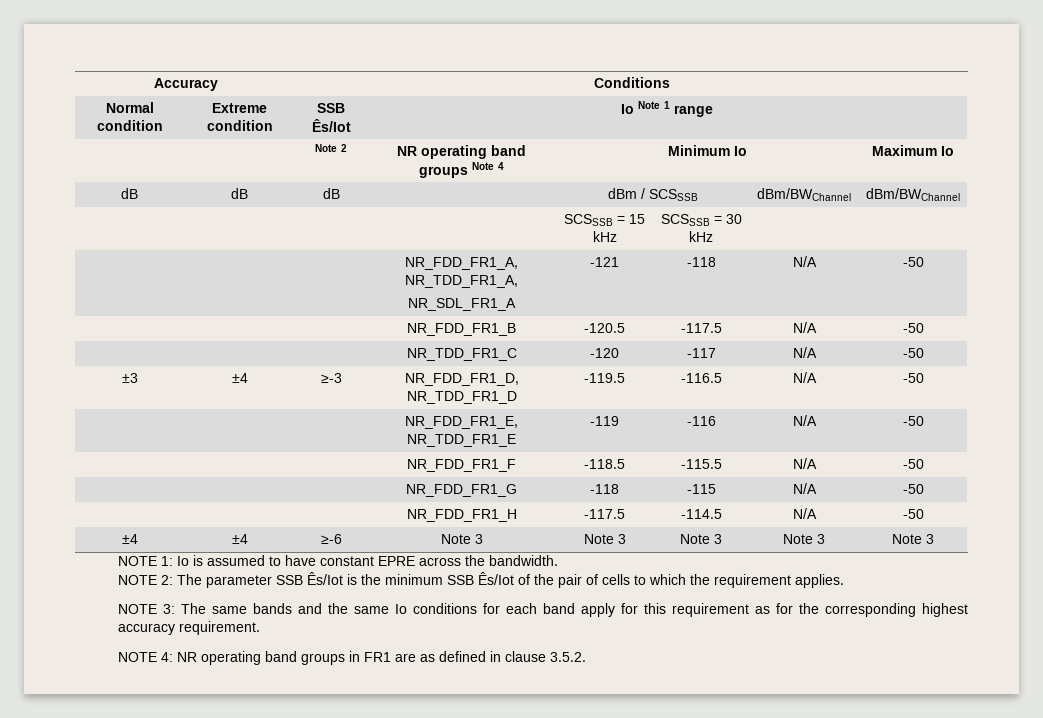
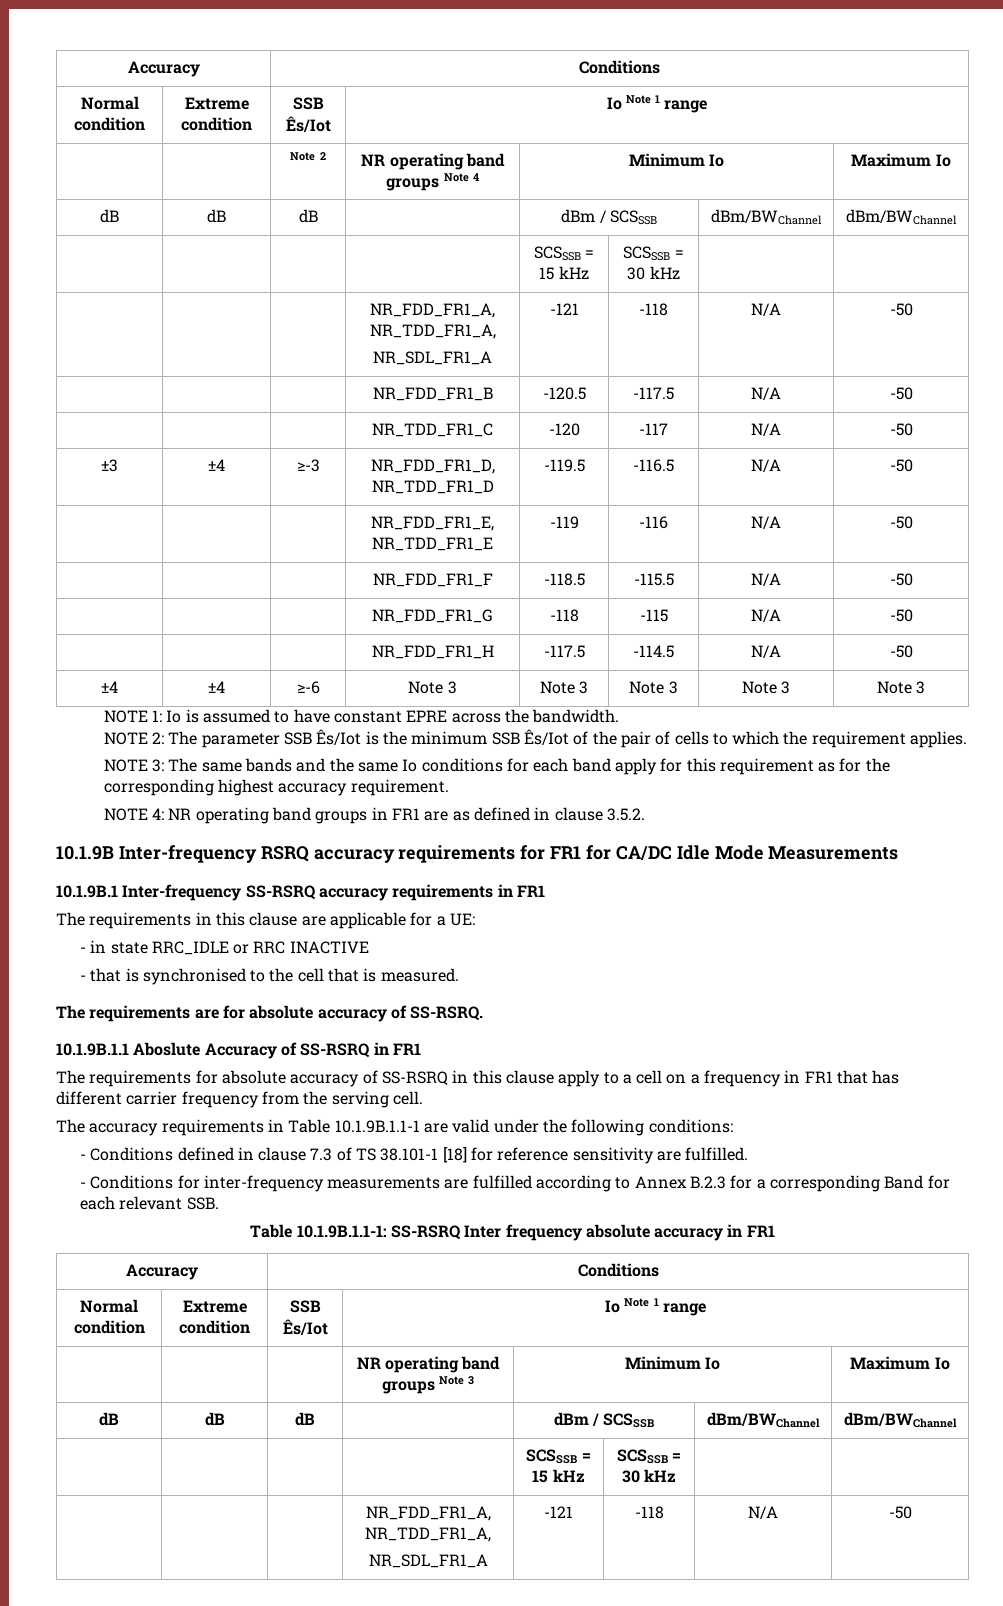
(586, 657) none -> [56,845,899,863] [56,884,545,901] [56,912,475,929] [79,940,369,955] [79,968,459,985] [56,1005,484,1022] [56,1042,421,1059] [56,1070,900,1087] [56,1091,423,1108] [56,1119,733,1136] [79,1147,749,1164] [79,1175,950,1192] [79,1196,219,1210] [250,1224,775,1241] [126,1264,198,1280] [577,1263,659,1277] [80,1299,138,1313] [73,1320,145,1334] [182,1300,247,1313] [179,1320,250,1334] [289,1300,321,1313] [282,1319,328,1335] [605,1298,706,1316] [356,1356,501,1373] [381,1376,475,1394] [624,1356,721,1370] [850,1356,950,1370] [99,1412,119,1426] [204,1412,225,1426] [295,1412,315,1426] [553,1412,655,1428] [706,1412,820,1428] [843,1412,957,1428] [526,1449,591,1464] [532,1469,585,1483] [616,1449,682,1464] [621,1469,677,1483] [365,1506,491,1521] [365,1527,491,1542] [368,1554,488,1568] [544,1506,573,1518] [634,1506,664,1519] [748,1506,778,1519] [888,1506,912,1519] // 10.1.9B Inter-frequency RSRQ accuracy requirements for FR1 for CA/DC Idle Mode Measurements // 10.1.9B.1 Inter-frequency SS-RSRQ accuracy requirements in FR1 // The requirements in this clause are applicable for a UE: // - in state RRC_IDLE or RRC INACTIVE // - that is synchronised to the cell that is measured. // The requirements are for absolute accuracy of SS-RSRQ. // 10.1.9B.1.1 Aboslute Accuracy of SS-RSRQ in FR1 // The requirements for absolute accuracy of SS-RSRQ in this clause apply to a cell on a frequency in FR1 that has different carrier frequency from the serving cell. // The accuracy requirements in Table 10.1.9B.1.1-1 are valid under the following conditions: // - Conditions defined in clause 7.3 of TS 38.101-1 [18] for reference sensitivity are fulfilled. // - Conditions for inter-frequency measurements are fulfilled according to Annex B.2.3 for a corresponding Band for each relevant SSB. // Table 10.1.9B.1.1-1: SS-RSRQ Inter frequency absolute accuracy in FR1 // Accuracy | Conditions // Normal condition | Extreme condition | SSB Ês/Iot | Io Note 1 range // | | | NR operating band groups Note 3 | Minimum Io | Maximum Io // dB | dB | dB | | dBm / SCSSSB | dBm/BWChannel | dBm/BWChannel // | | | | SCSSSB = 15 kHz | SCSSSB = 30 kHz | | // | | | NR_FDD_FR1_A, NR_TDD_FR1_A, // NR_SDL_FR1_A | -121 | -118 | N/A | -50

